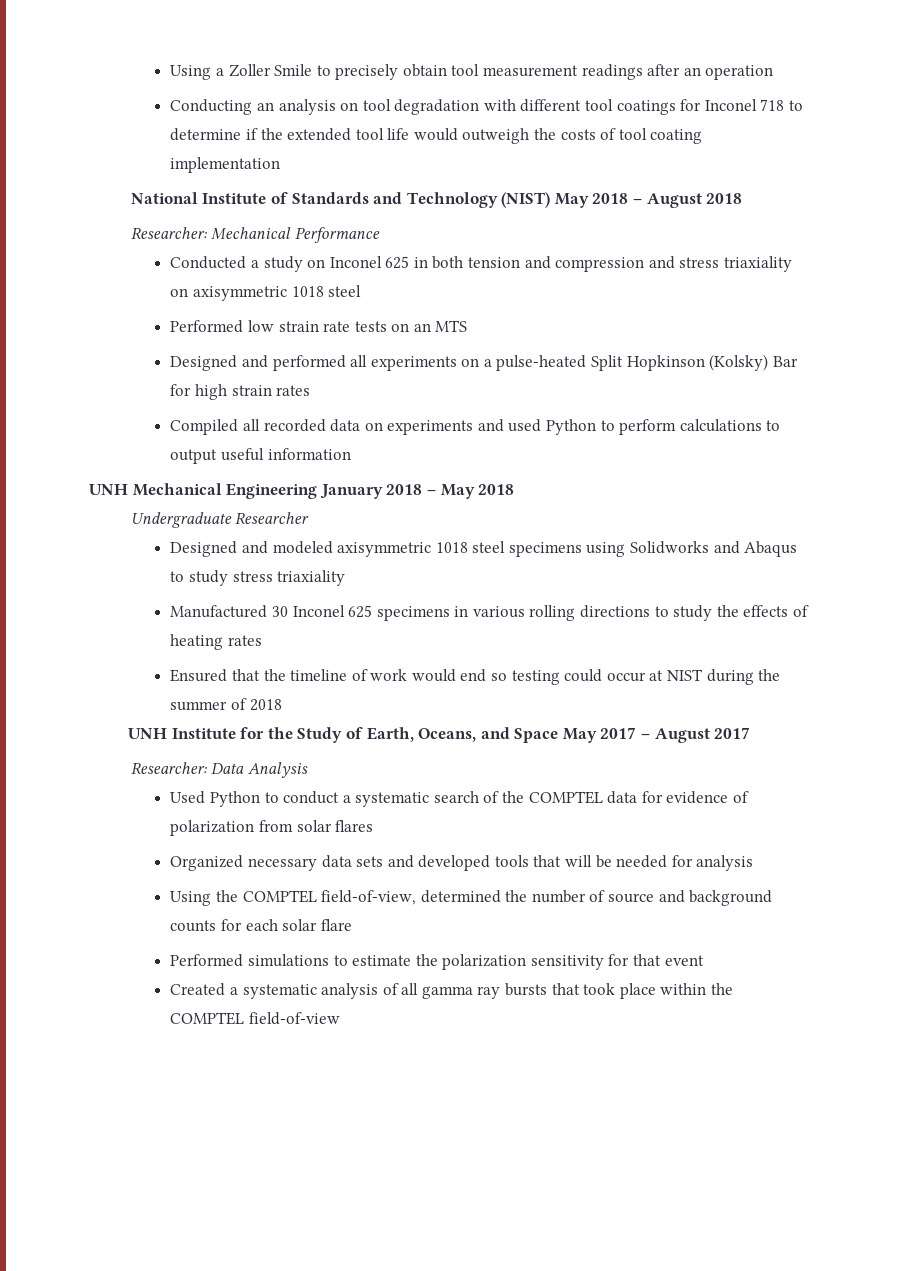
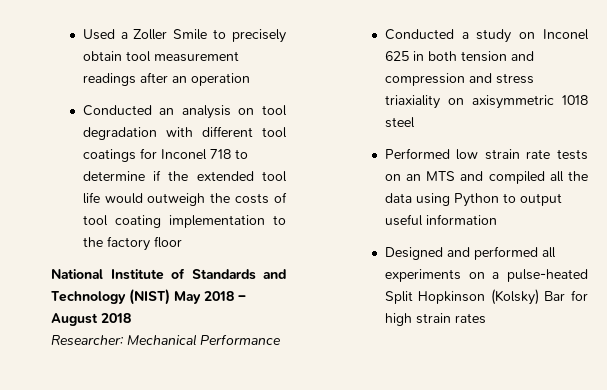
[170,65,212,80] Using -> [82,29,115,40] Used
[170,99,253,115] Conducting -> [82,105,152,116] Conducted
(281, 165) none -> [273,215,286,225] [82,236,182,251] to the factory floor
(468, 326) none -> [460,171,588,184] [384,193,562,207] [384,214,497,226] and compiled all the data using Python to output useful information
[170,419,781,435] [170,448,351,464] [89,483,515,499] [130,512,310,528] [170,541,798,557] [170,570,346,586] [170,605,809,621] [170,634,262,650] [170,669,781,685] [170,698,282,711] [127,727,751,743] [130,762,308,778] [170,791,749,807] [170,820,374,836] [170,855,754,871] [170,890,773,906] [170,919,352,932] [170,954,704,970] [170,983,733,999] [170,1012,340,1025] // Compiled all recorded data on experiments and used Python to perform calculations to output useful information // UNH Mechanical Engineering January 2018 – May 2018 // Undergraduate Researcher // Designed and modeled axisymmetric 1018 steel specimens using Solidworks and Abaqus to study stress triaxiality // Manufactured 30 Inconel 625 specimens in various rolling directions to study the effects of heating rates // Ensured that the timeline of work would end so testing could occur at NIST during the summer of 2018 // UNH Institute for the Study of Earth, Oceans, and Space May 2017 – August 2017 // Researcher: Data Analysis // Used Python to conduct a systematic search of the COMPTEL data for evidence of polarization from solar flares // Organized necessary data sets and developed tools that will be needed for analysis // Using the COMPTEL field-of-view, determined the number of source and background counts for each solar flare // Performed simulations to estimate the polarization sensitivity for that event // Created a systematic analysis of all gamma ray bursts that took place within the COMPTEL field-of-view -> (486, 318) none

